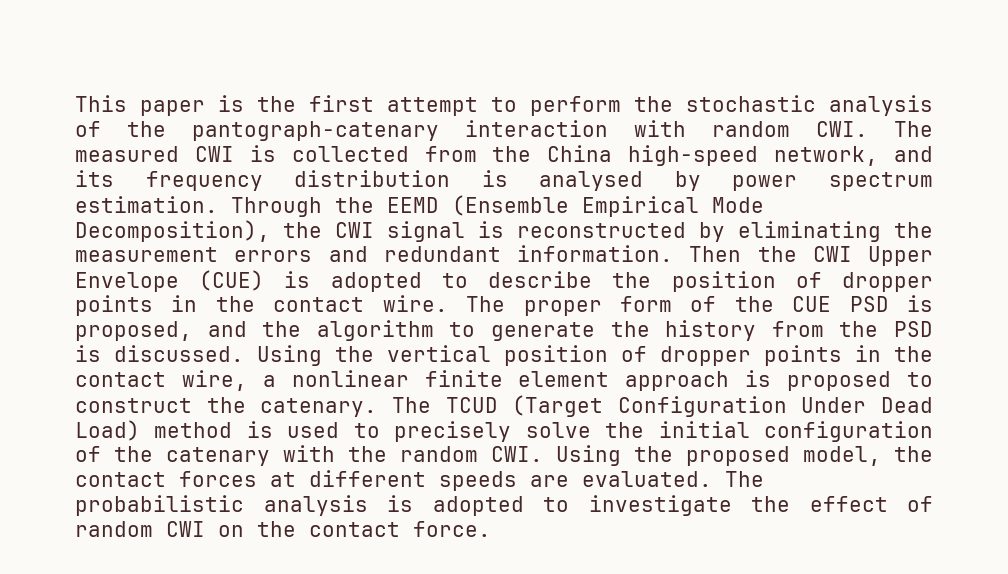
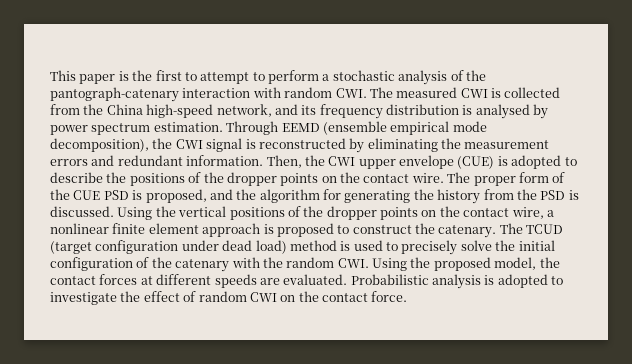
(374, 103) none -> [184,72,197,81] to
[634,96,673,112] the -> [322,74,330,81] a
[335,195,764,217] [75,220,270,242] the EEMD (Ensemble Empirical Mode Decomposition), -> [281,121,487,135] [50,138,149,152] EEMD (ensemble empirical mode decomposition),
[689,246,933,266] [75,272,179,292] Then the CWI Upper Envelope -> [266,155,454,169] Then, the CWI upper envelope
[671,271,933,292] [75,295,198,316] position of dropper points in -> [129,172,337,186] positions of the dropper points on
[449,322,595,341] to generate -> [323,189,411,203] for generating
[504,345,881,366] position of dropper points in -> [229,206,437,220] positions of the dropper points on
[512,395,933,417] [75,420,140,441] (Target Configuration Under Dead Load) -> [50,240,287,254] (target configuration under dead load)
[725,471,764,487] [75,495,244,516] The probabilistic -> [350,274,429,285] Probabilistic

